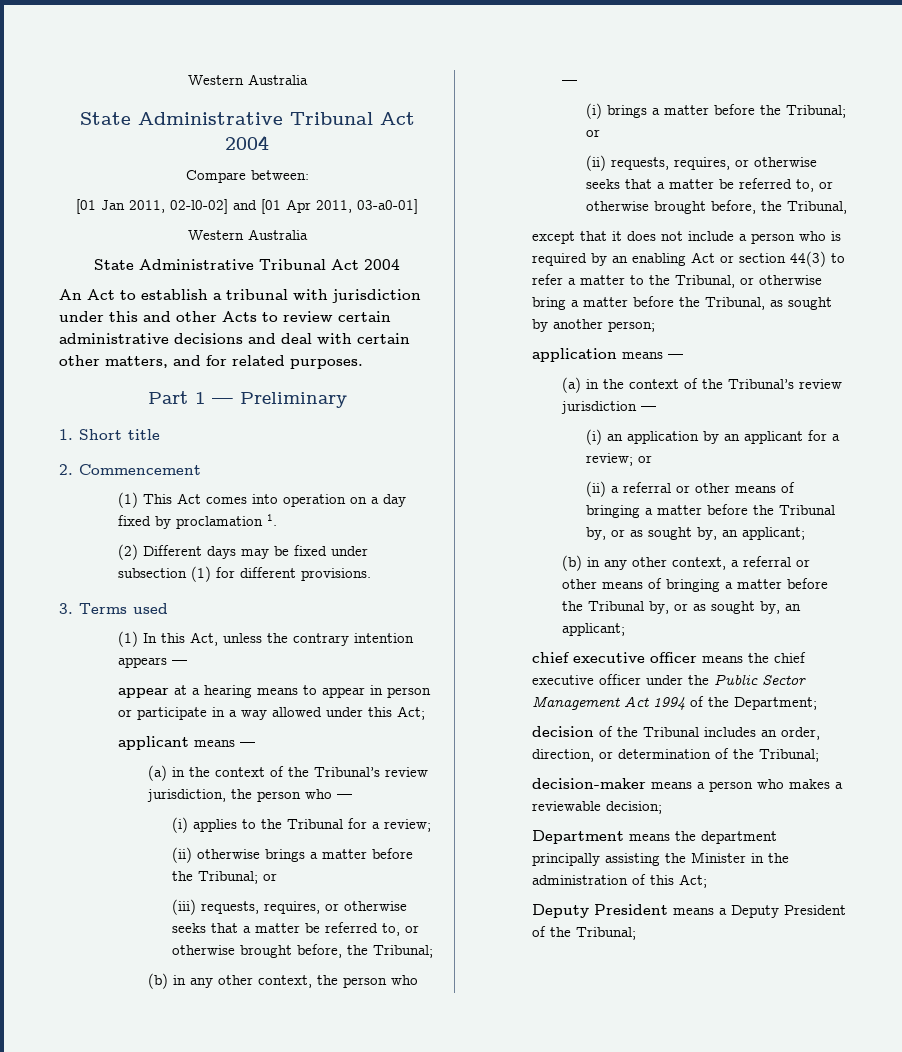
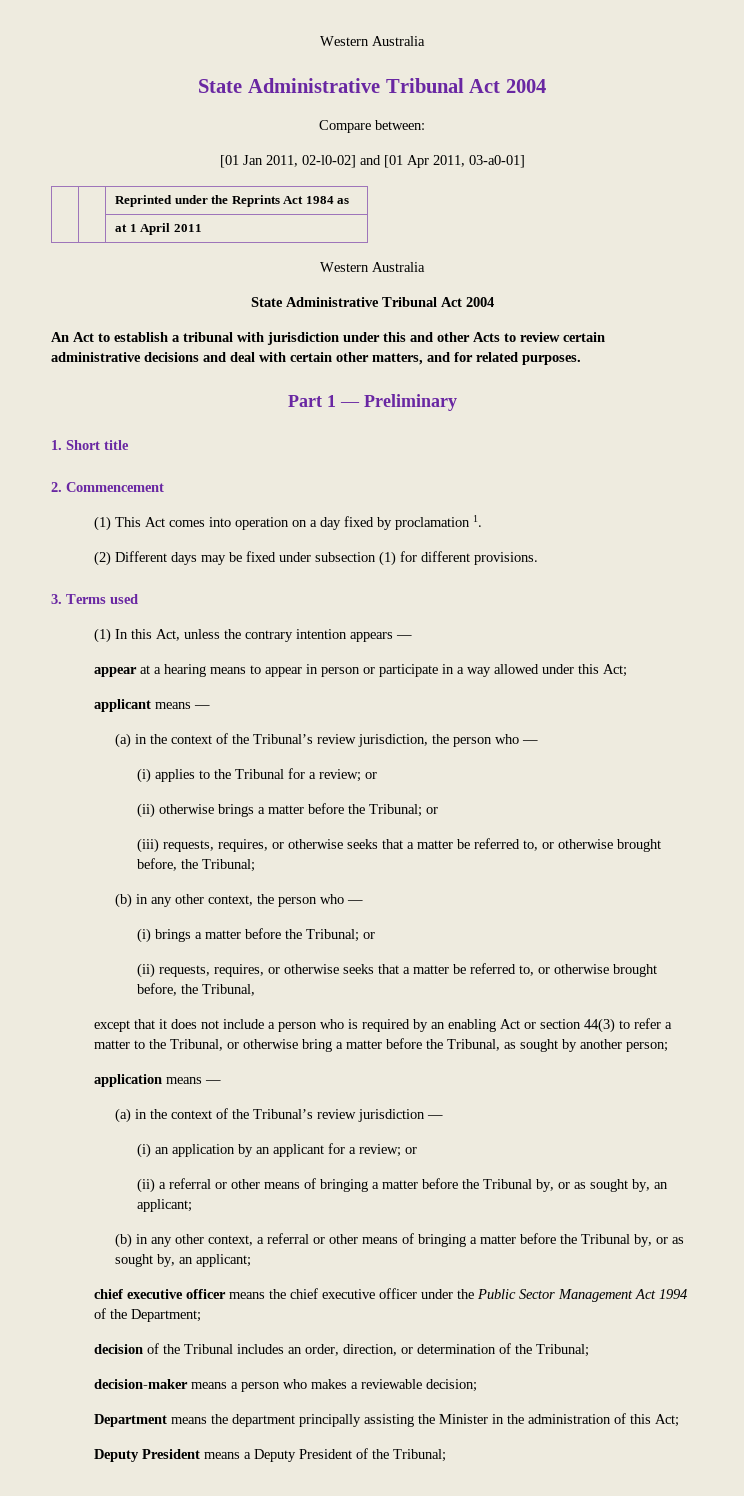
(418, 206) none -> [115,195,350,207] [115,223,202,235] // | | Reprinted under the Reprints Act 1984 as // | | at 1 April 2011
(431, 825) none -> [364,772,377,779] or

